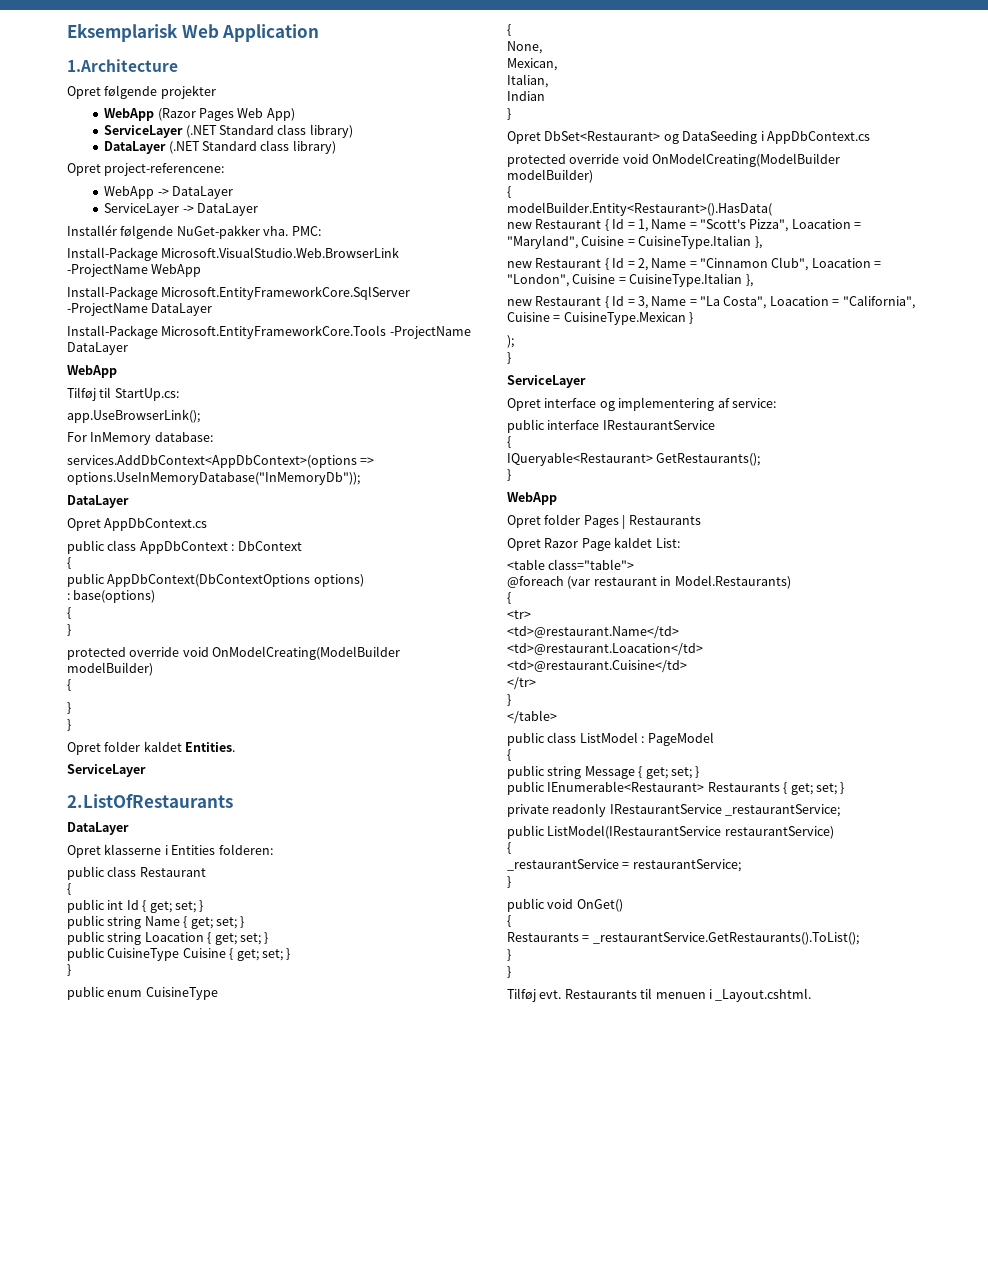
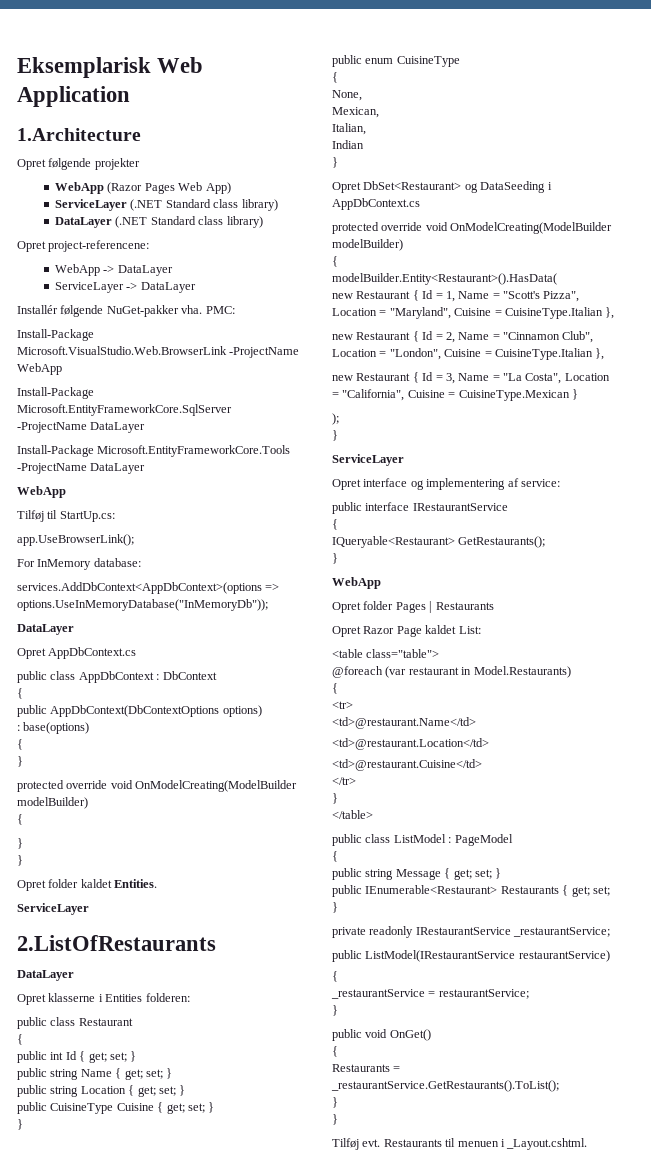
[144,932,204,942] Loacation -> [80,1086,126,1094] Location
[791,219,851,229] Loacation -> [332,308,377,316] Location
[811,258,871,268] Loacation -> [332,349,377,357] Location
[769,296,829,306] Loacation -> [564,373,610,381] Location
[507,643,703,656] <td>@restaurant.Loacation</td> -> [332,738,489,750] <td>@restaurant.Location</td>

